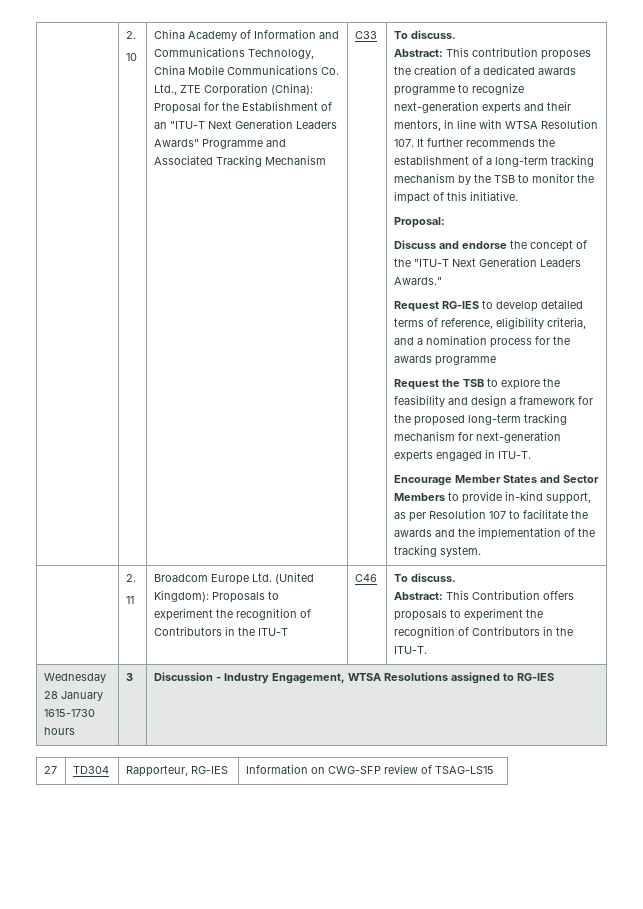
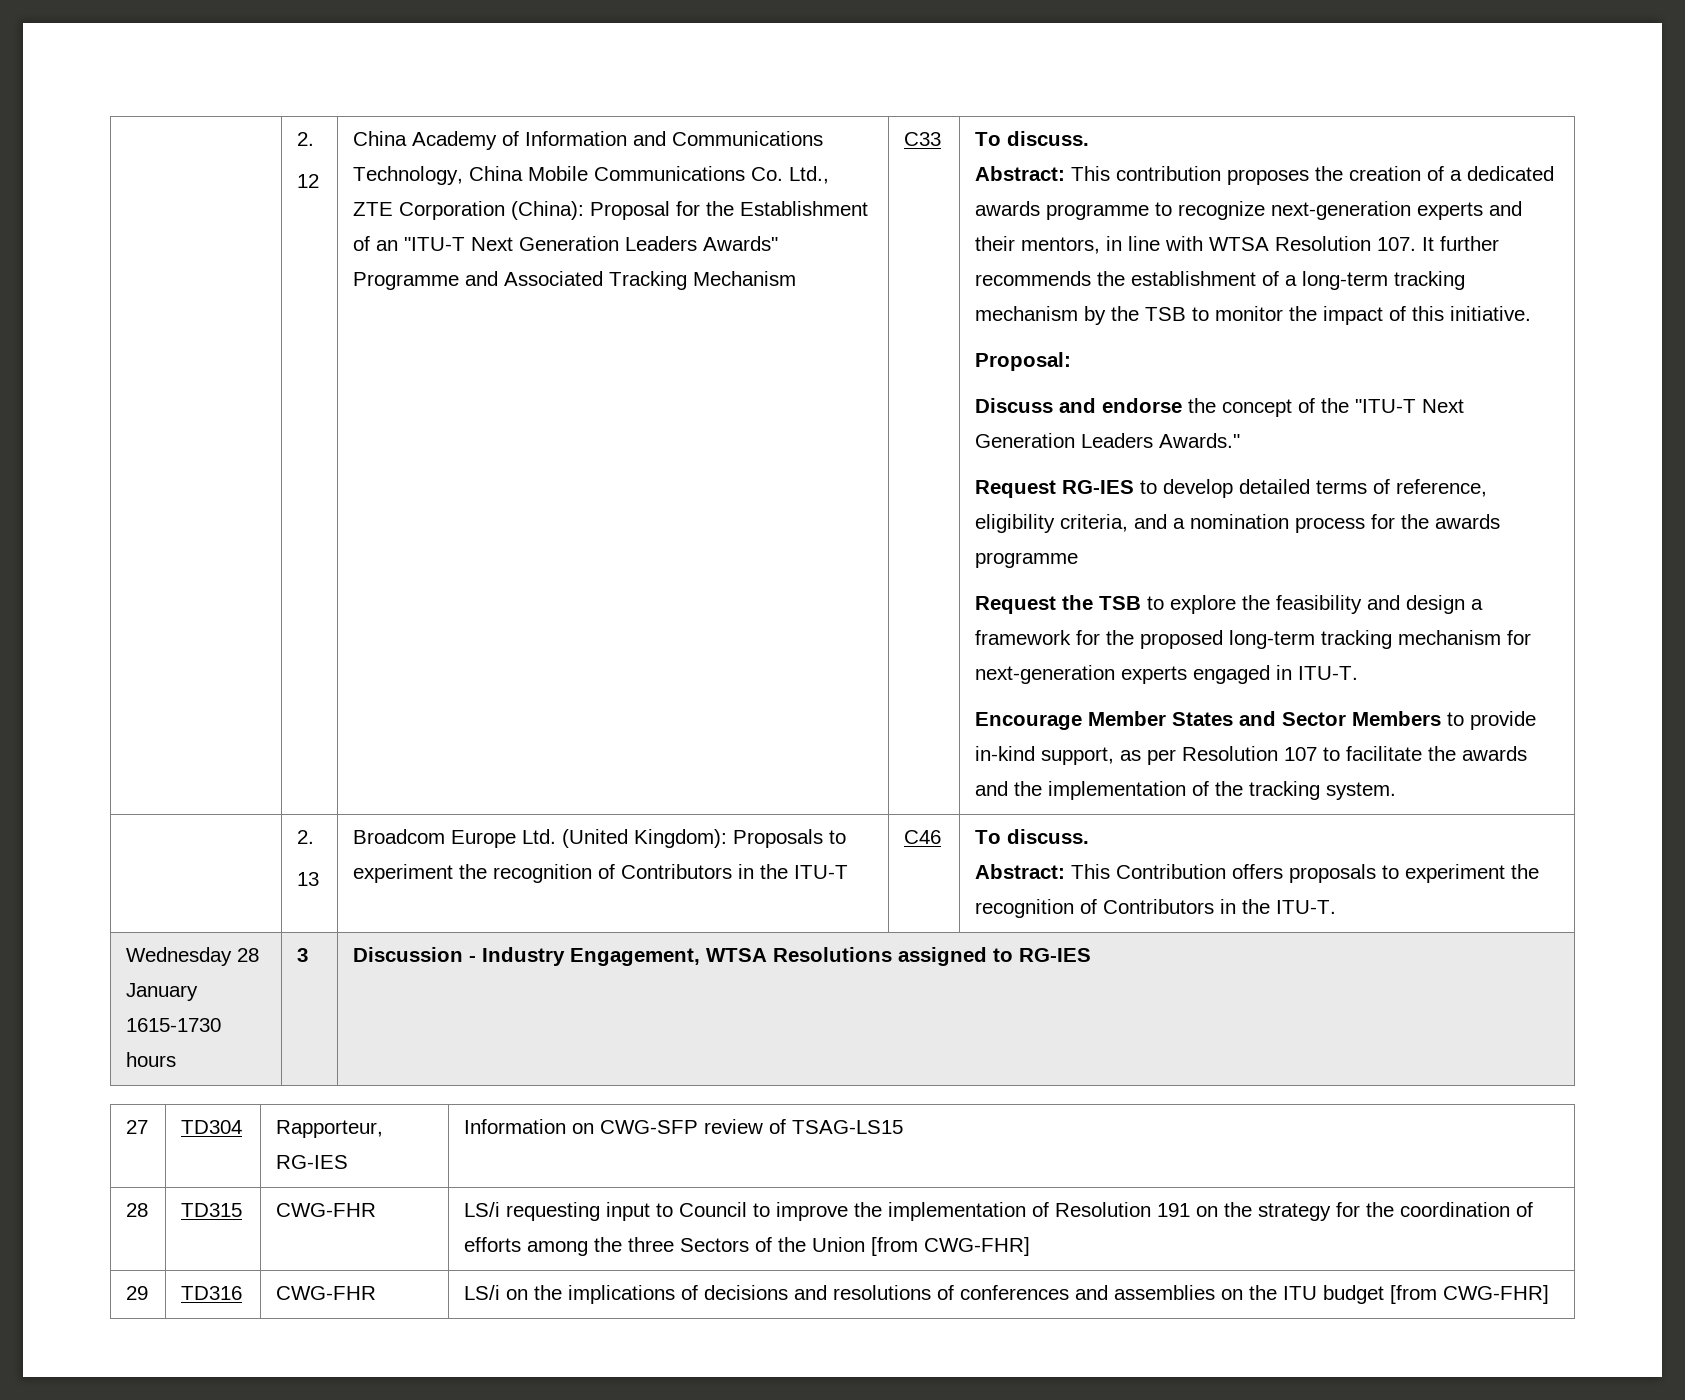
[125,31,136,39] [125,53,137,61] | 2. // 10 -> [297,132,315,146] [297,174,320,188] | 2. // 12
[125,596,134,604] 11 -> [297,872,320,886] 13
(494, 770) none -> [126,1203,149,1217] [181,1203,243,1217] [276,1203,377,1217] [464,1202,1534,1221] [464,1237,1031,1256] [126,1286,149,1300] [181,1286,243,1300] [276,1286,377,1300] [464,1285,1550,1304] // 28 | TD315 | CWG-FHR | LS/i requesting input to Council to improve the implementation of Resolution 191 on the strategy for the coordination of efforts among the three Sectors of the Union [from CWG-FHR] // 29 | TD316 | CWG-FHR | LS/i on the implications of decisions and resolutions of conferences and assemblies on the ITU budget [from CWG-FHR]

